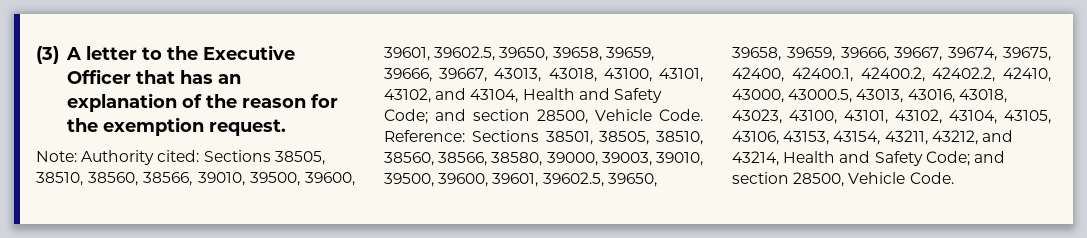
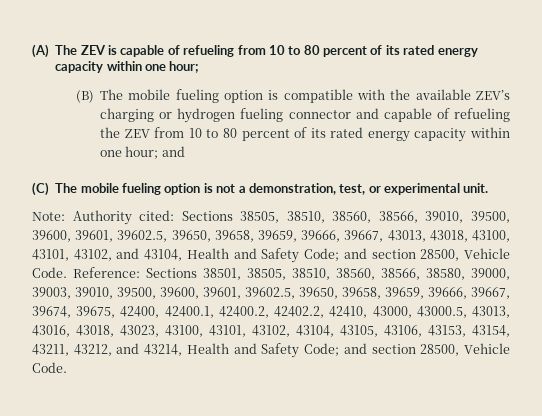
[36,45,295,64] [66,69,241,84] [66,93,338,112] [66,117,286,136] (3) A letter to the Executive Officer that has an explanation of the reason for the exemption request. -> [32,44,478,58] [55,61,200,73] [75,89,511,103] [100,108,511,123] [100,127,511,142] [100,146,185,159] [32,182,489,196] (A) The ZEV is capable of refueling from 10 to 80 percent of its rated energy capacity within one hour; // (B) The mobile fueling option is compatible with the available ZEV’s charging or hydrogen fueling connector and capable of refueling the ZEV from 10 to 80 percent of its rated energy capacity within one hour; and // (C) The mobile fueling option is not a demonstration, test, or experimental unit.

